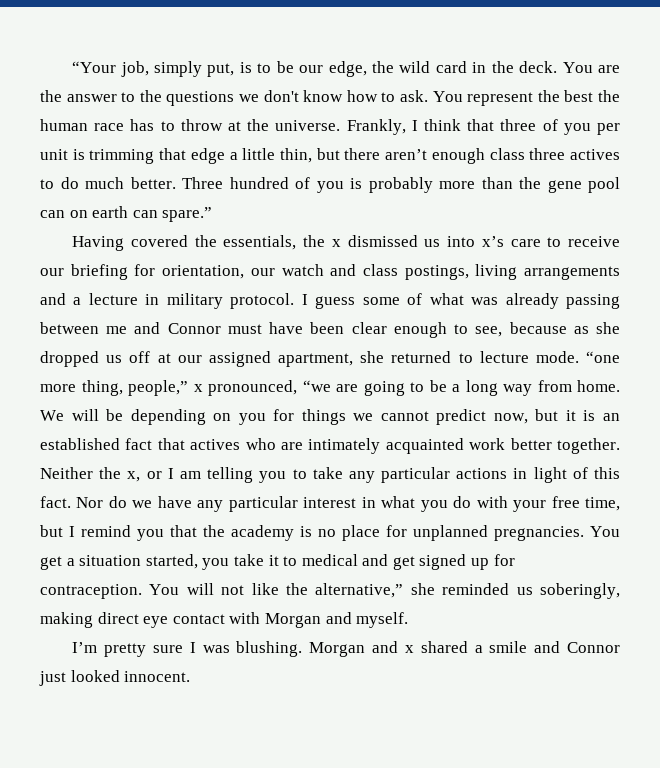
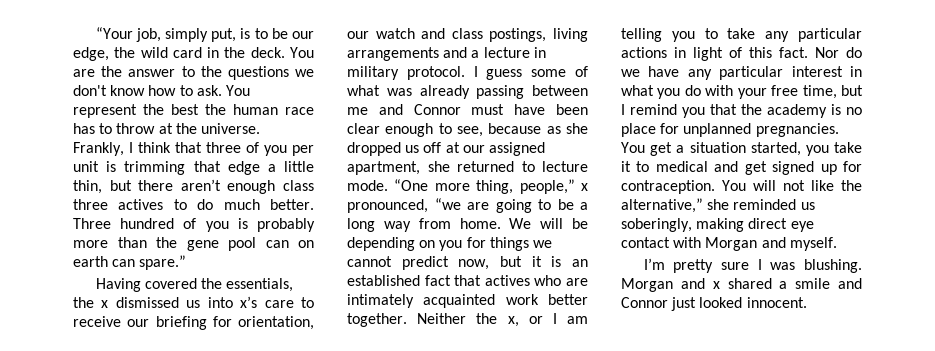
[586,351,620,363] “one -> [394,179,429,191] “One

